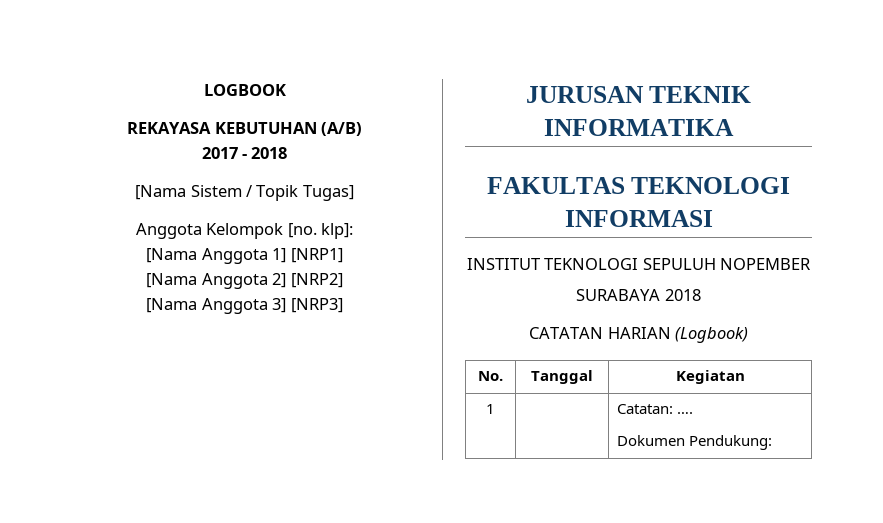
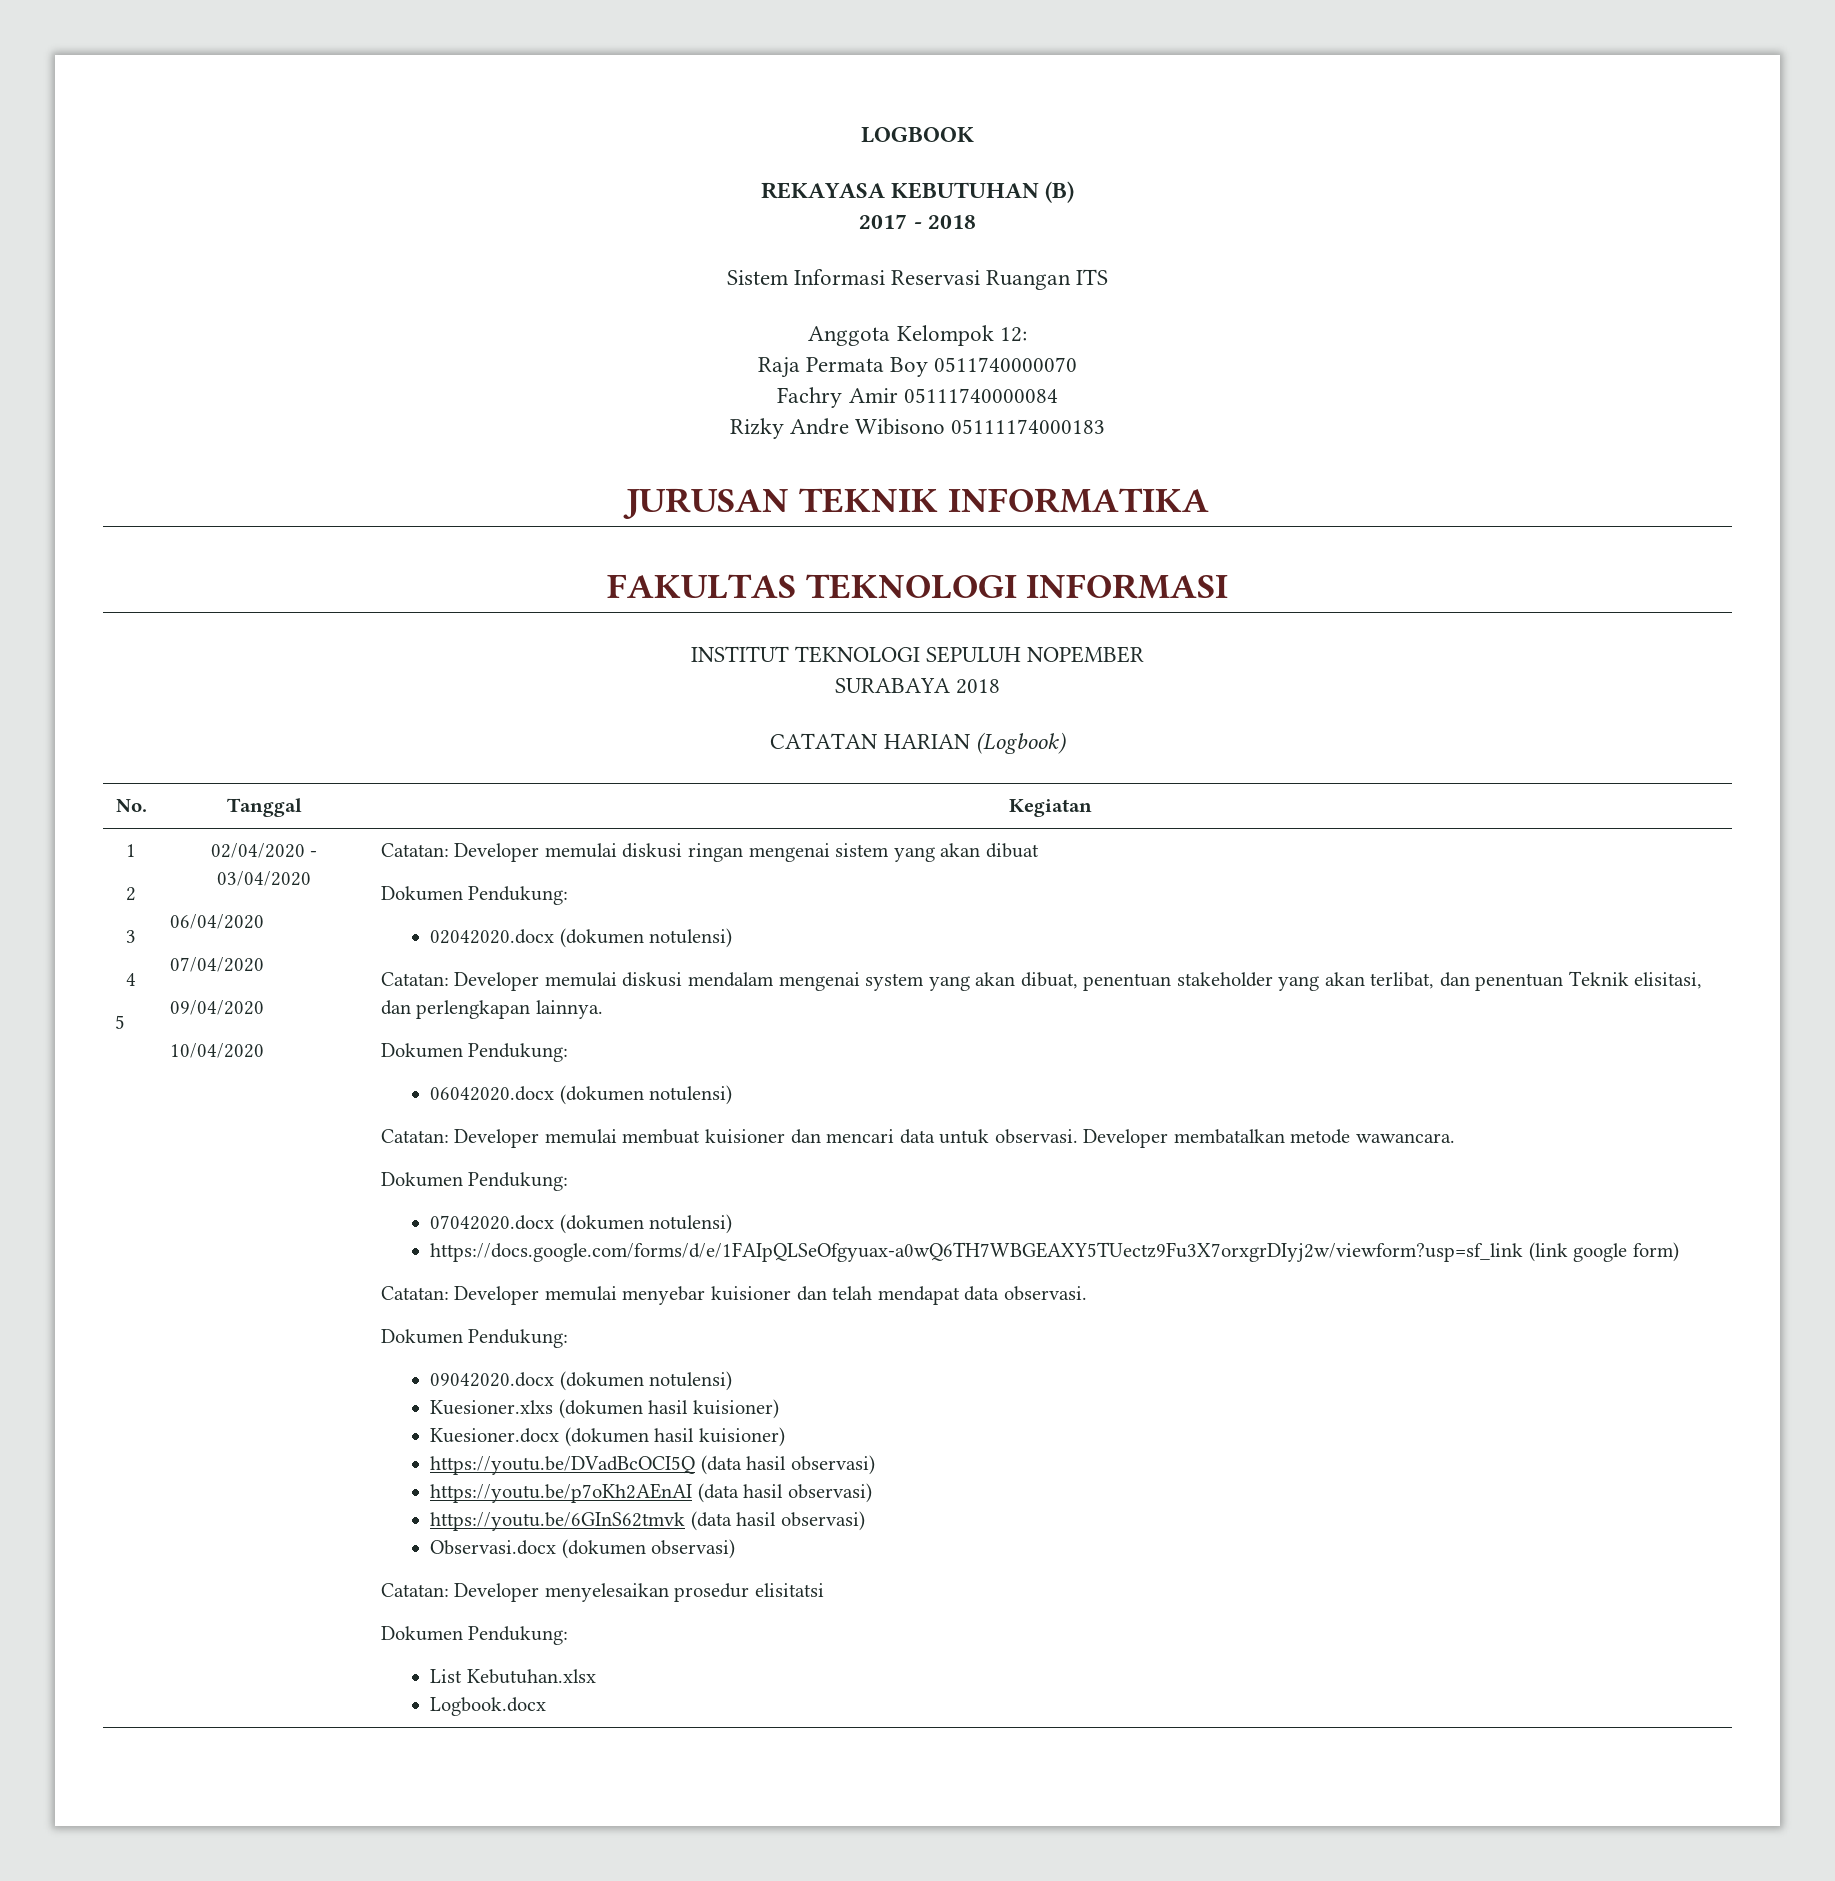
[320,122,362,136] (A/B) -> [1045,181,1075,203] (B)
[135,185,354,201] [135,223,354,239] [146,248,343,264] [146,273,343,289] [146,298,343,314] [Nama Sistem / Topik Tugas] // Anggota Kelompok [no. klp]: // [Nama Anggota 1] [NRP1] // [Nama Anggota 2] [NRP2] // [Nama Anggota 3] [NRP3] -> [726,269,1109,290] [808,325,1027,346] [757,357,1078,378] [777,387,1058,408] [729,418,1106,439] Sistem Informasi Reservasi Ruangan ITS // Anggota Kelompok 12: // Raja Permata Boy 0511740000070 // Fachry Amir 05111740000084 // Rizky Andre Wibisono 05111174000183
[616,404,693,414] [616,435,772,450] | | Catatan: …. // Dokumen Pendukung: -> [126,887,136,901] [126,930,136,943] [126,973,136,986] [114,1015,125,1029] [210,843,318,858] [217,871,311,886] [169,914,264,929] [169,957,264,972] [169,1000,264,1015] [169,1043,264,1058] [380,843,1039,862] [380,886,569,905] [430,928,733,948] [380,971,1703,991] [380,1000,603,1019] [380,1043,569,1062] [430,1085,733,1105] [380,1129,1455,1148] [380,1172,569,1191] [430,1214,733,1234] [430,1242,1679,1262] [380,1286,1087,1305] [380,1329,569,1348] [430,1371,733,1391] [430,1399,779,1419] [430,1427,785,1447] [430,1455,875,1475] [430,1483,872,1503] [430,1511,865,1531] [430,1539,736,1559] [380,1583,824,1602] [380,1626,569,1645] [430,1669,596,1684] [430,1697,547,1716] // 2 // 3 // 4 // 5 | 02/04/2020 - 03/04/2020 // 06/04/2020 // 07/04/2020 // 09/04/2020 // 10/04/2020 | Catatan: Developer memulai diskusi ringan mengenai sistem yang akan dibuat // Dokumen Pendukung: // 02042020.docx (dokumen notulensi) // Catatan: Developer memulai diskusi mendalam mengenai system yang akan dibuat, penentuan stakeholder yang akan terlibat, dan penentuan Teknik elisitasi, dan perlengkapan lainnya. // Dokumen Pendukung: // 06042020.docx (dokumen notulensi) // Catatan: Developer memulai membuat kuisioner dan mencari data untuk observasi. Developer membatalkan metode wawancara. // Dokumen Pendukung: // 07042020.docx (dokumen notulensi) // https://docs.google.com/forms/d/e/1FAIpQLSeOfgyuax-a0wQ6TH7WBGEAXY5TUectz9Fu3X7orxgrDIyj2w/viewform?usp=sf_link (link google form) // Catatan: Developer memulai menyebar kuisioner dan telah mendapat data observasi. // Dokumen Pendukung: // 09042020.docx (dokumen notulensi) // Kuesioner.xlxs (dokumen hasil kuisioner) // Kuesioner.docx (dokumen hasil kuisioner) // https://youtu.be/DVadBcOCI5Q (data hasil observasi) // https://youtu.be/p7oKh2AEnAI (data hasil observasi) // https://youtu.be/6GInS62tmvk (data hasil observasi) // Observasi.docx (dokumen observasi) // Catatan: Developer menyelesaikan prosedur elisitatsi // Dokumen Pendukung: // List Kebutuhan.xlsx // Logbook.docx

